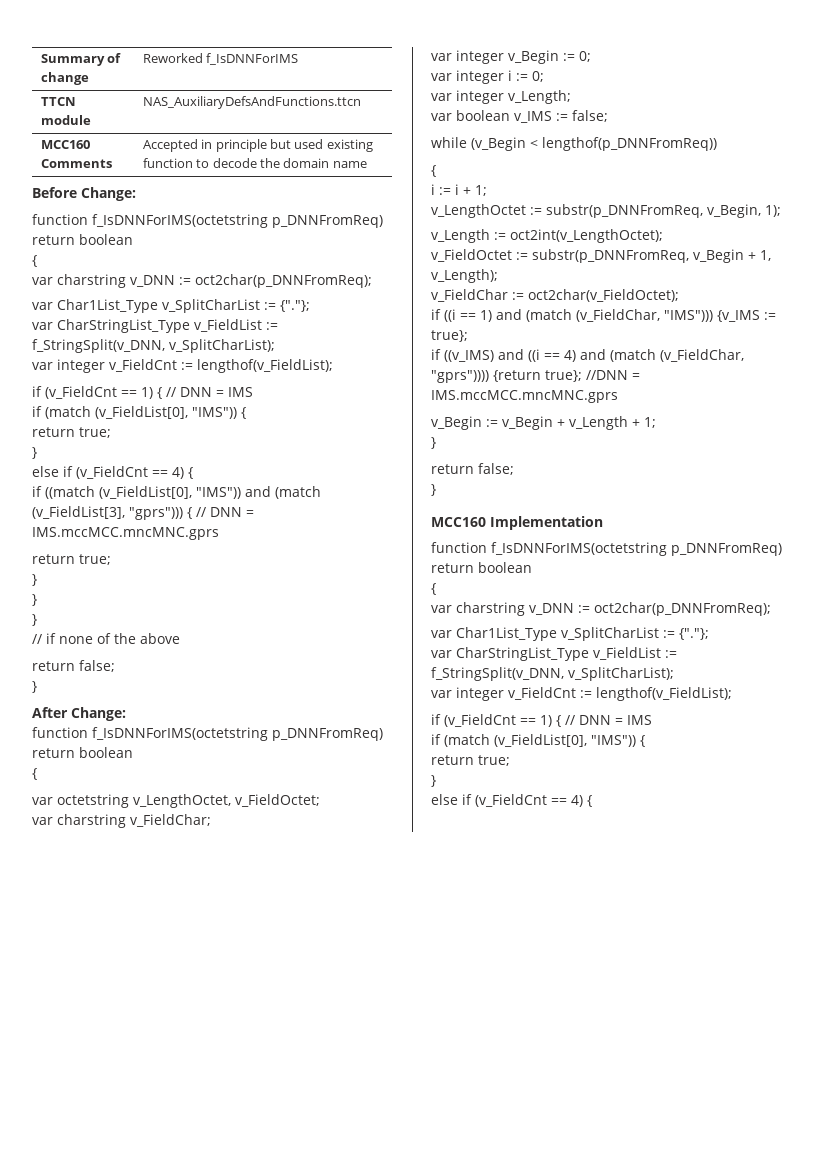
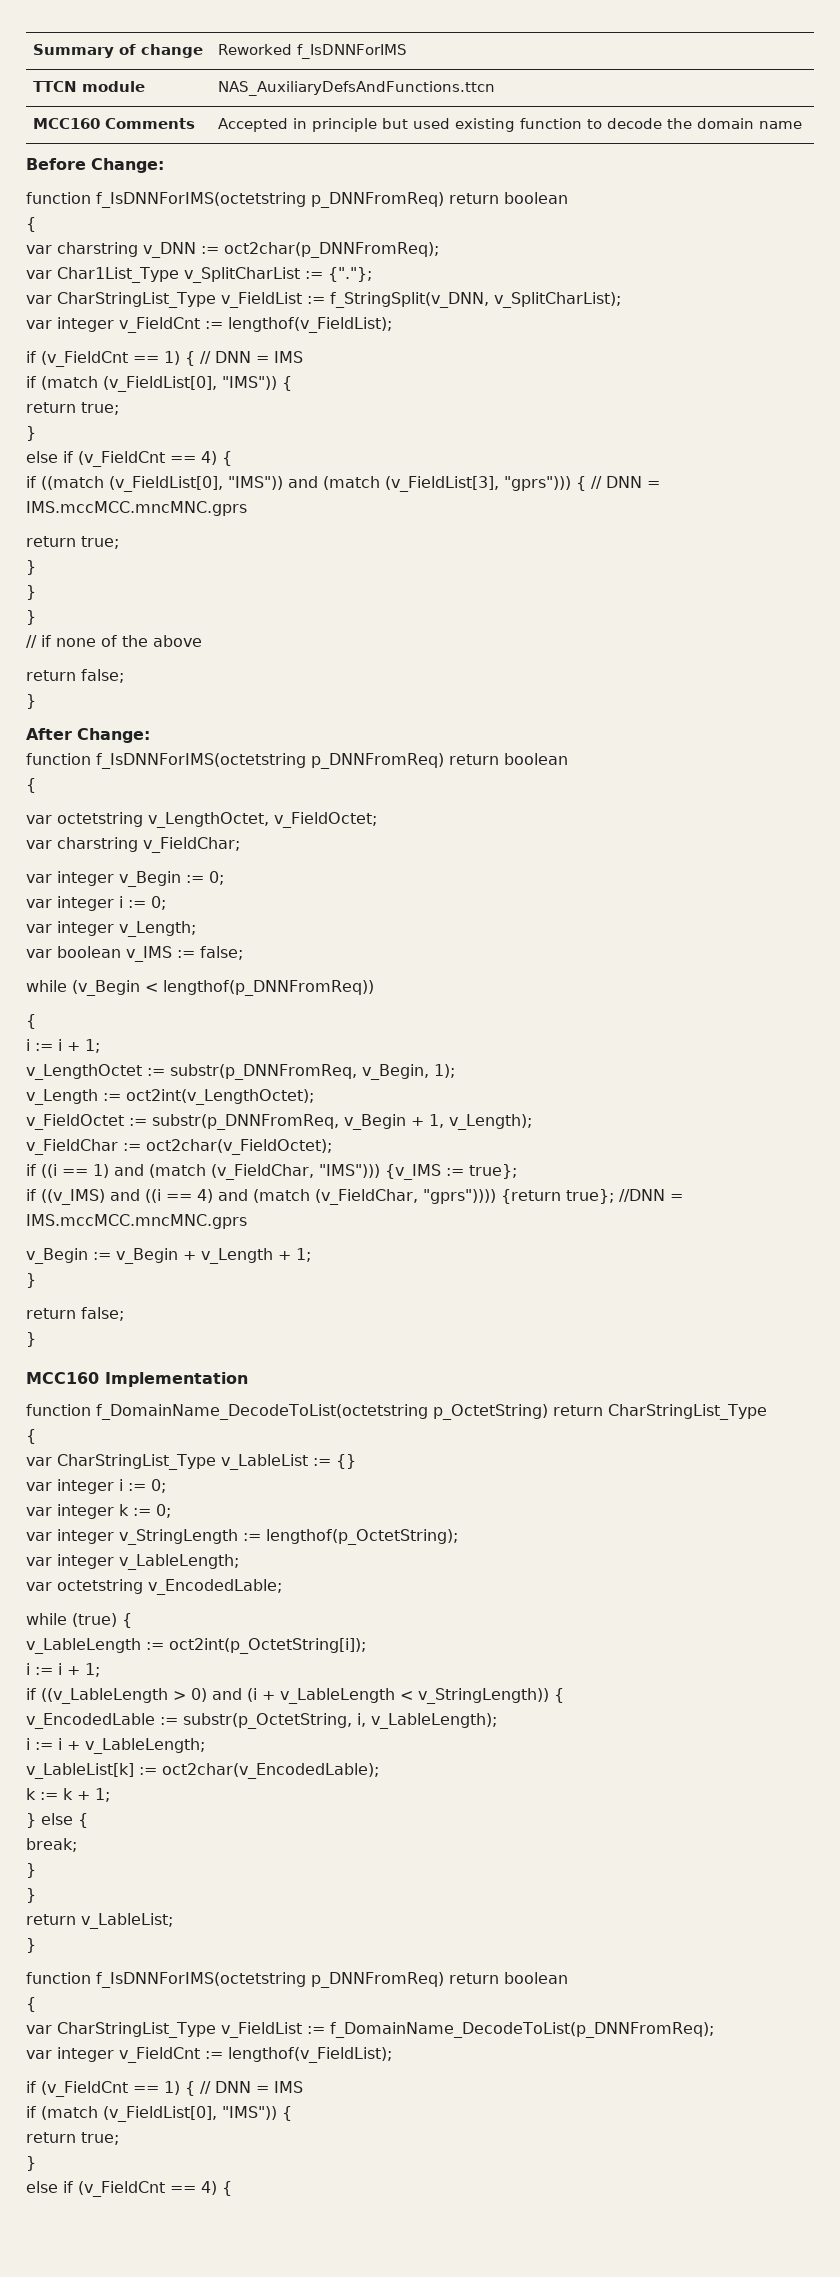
[431,542,782,556] [431,562,532,573] [431,583,436,595] [431,602,771,616] [431,627,709,641] [431,647,677,661] [431,667,674,681] // function f_IsDNNForIMS(octetstring p_DNNFromReq) return boolean // { // var charstring v_DNN := oct2char(p_DNNFromReq); // var Char1List_Type v_SplitCharList := {"."}; // var CharStringList_Type v_FieldList := f_StringSplit(v_DNN, v_SplitCharList); -> [26,1404,767,1420] [26,1429,36,1444] [26,1454,356,1470] [26,1479,166,1494] [26,1504,171,1519] [26,1529,458,1545] [26,1554,239,1570] [26,1579,282,1595] [26,1613,132,1628] [26,1638,366,1654] [26,1663,100,1677] [26,1688,564,1704] [26,1713,497,1729] [26,1738,205,1754] [26,1763,379,1779] [26,1788,110,1802] [26,1813,88,1828] [26,1838,77,1852] [26,1863,36,1878] [26,1888,36,1903] [26,1913,173,1929] [26,1938,36,1953] [26,1972,568,1988] [26,1997,36,2012] [26,2022,714,2038] // function f_DomainName_DecodeToList(octetstring p_OctetString) return CharStringList_Type // { // var CharStringList_Type v_LableList := {} // var integer i := 0; // var integer k := 0; // var integer v_StringLength := lengthof(p_OctetString); // var integer v_LableLength; // var octetstring v_EncodedLable; // while (true) { // v_LableLength := oct2int(p_OctetString[i]); // i := i + 1; // if ((v_LableLength > 0) and (i + v_LableLength < v_StringLength)) { // v_EncodedLable := substr(p_OctetString, i, v_LableLength); // i := i + v_LableLength; // v_LableList[k] := oct2char(v_EncodedLable); // k := k + 1; // } else { // break; // } // } // return v_LableList; // } // function f_IsDNNForIMS(octetstring p_DNNFromReq) return boolean // { // var CharStringList_Type v_FieldList := f_DomainName_DecodeToList(p_DNNFromReq);

